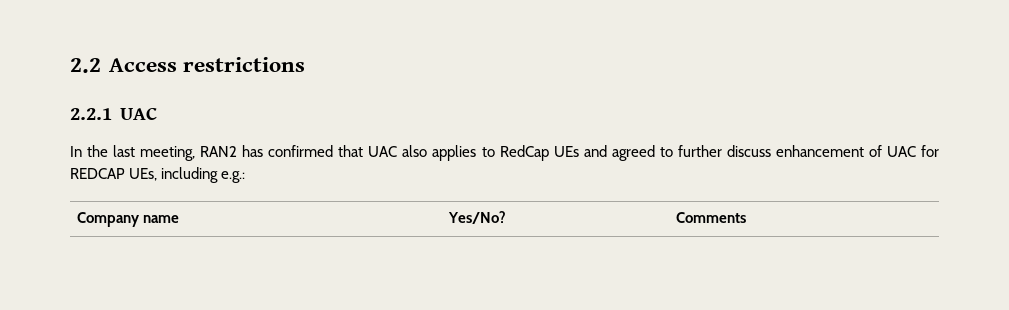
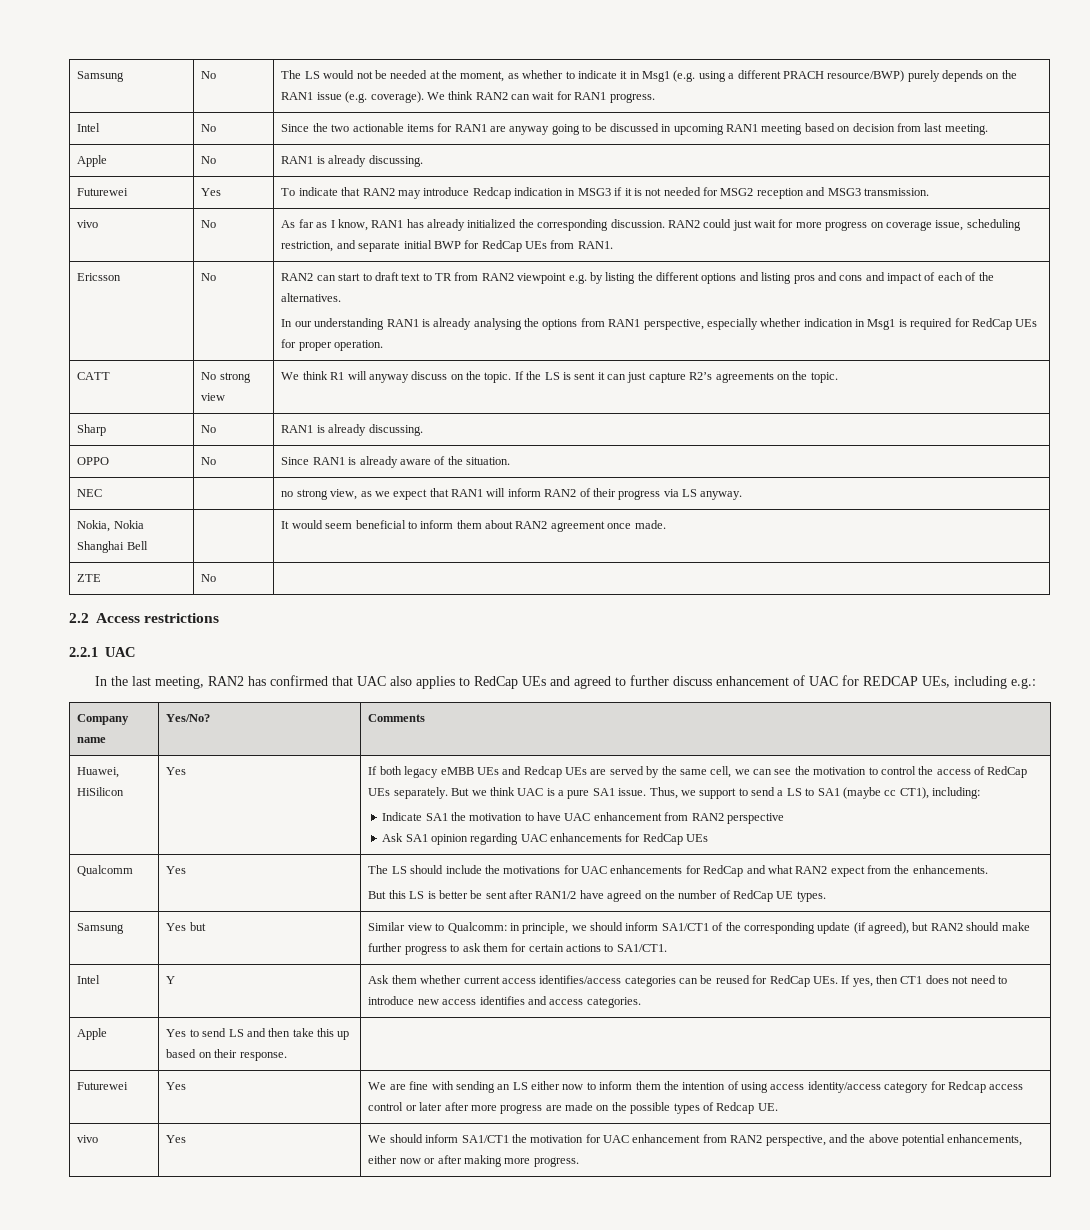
(70, 65) none -> [77,71,125,82] [201,71,217,79] [281,70,1017,82] [281,91,655,103] [77,123,101,132] [201,124,217,132] [281,123,988,135] [77,155,108,167] [201,156,217,164] [281,155,423,167] [77,188,129,196] [201,188,222,196] [281,187,929,199] [77,220,99,228] [201,220,217,228] [281,219,1021,231] [281,240,613,252] [77,273,122,281] [201,273,217,281] [281,272,994,284] [281,293,342,302] [281,318,1038,330] [281,339,384,351] [77,372,111,380] [201,372,251,383] [201,393,226,401] [281,371,838,383] [77,424,107,436] [201,425,217,433] [281,424,423,436] [77,457,110,465] [201,457,217,465] [281,456,511,468] [77,489,103,497] [281,488,743,500] [77,520,144,532] [77,541,148,553] [281,520,666,532] [77,574,102,582] [201,574,217,582] Samsung | No | The LS would not be needed at the moment, as whether to indicate it in Msg1 (e.g. using a different PRACH resource/BWP) purely depends on the RAN1 issue (e.g. coverage). We think RAN2 can wait for RAN1 progress. // Intel | No | Since the two actionable items for RAN1 are anyway going to be discussed in upcoming RAN1 meeting based on decision from last meeting. // Apple | No | RAN1 is already discussing. // Futurewei | Yes | To indicate that RAN2 may introduce Redcap indication in MSG3 if it is not needed for MSG2 reception and MSG3 transmission. // vivo | No | As far as I know, RAN1 has already initialized the corresponding discussion. RAN2 could just wait for more progress on coverage issue, scheduling restriction, and separate initial BWP for RedCap UEs from RAN1. // Ericsson | No | RAN2 can start to draft text to TR from RAN2 viewpoint e.g. by listing the different options and listing pros and cons and impact of each of the alternatives. // In our understanding RAN1 is already analysing the options from RAN1 perspective, especially whether indication in Msg1 is required for RedCap UEs for proper operation. // CATT | No strong view | We think R1 will anyway discuss on the topic. If the LS is sent it can just capture R2’s agreements on the topic. // Sharp | No | RAN1 is already discussing. // OPPO | No | Since RAN1 is already aware of the situation. // NEC | | no strong view, as we expect that RAN1 will inform RAN2 of their progress via LS anyway. // Nokia, Nokia Shanghai Bell | | It would seem beneficial to inform them about RAN2 agreement once made. // ZTE | No | //
(747, 217) none -> [77,767,120,778] [77,787,125,796] [166,767,187,775] [368,766,1028,778] [368,787,981,799] [382,812,784,824] [382,833,709,845] [77,865,134,876] [166,866,187,874] [368,865,988,877] [368,890,826,902] [77,923,125,934] [166,922,206,931] [368,922,1030,934] [368,943,667,955] [77,975,101,984] [166,976,176,984] [368,975,1007,987] [368,996,641,1008] [77,1028,108,1040] [166,1028,350,1040] [166,1049,287,1061] [77,1082,129,1090] [166,1082,187,1090] [368,1081,1024,1093] [368,1102,778,1114] [77,1135,99,1143] [166,1135,187,1143] [368,1134,1023,1146] [368,1155,579,1167] // Huawei, HiSilicon | Yes | If both legacy eMBB UEs and Redcap UEs are served by the same cell, we can see the motivation to control the access of RedCap UEs separately. But we think UAC is a pure SA1 issue. Thus, we support to send a LS to SA1 (maybe cc CT1), including: // Indicate SA1 the motivation to have UAC enhancement from RAN2 perspective // Ask SA1 opinion regarding UAC enhancements for RedCap UEs // Qualcomm | Yes | The LS should include the motivations for UAC enhancements for RedCap and what RAN2 expect from the enhancements. // But this LS is better be sent after RAN1/2 have agreed on the number of RedCap UE types. // Samsung | Yes but | Similar view to Qualcomm: in principle, we should inform SA1/CT1 of the corresponding update (if agreed), but RAN2 should make further progress to ask them for certain actions to SA1/CT1. // Intel | Y | Ask them whether current access identifies/access categories can be reused for RedCap UEs. If yes, then CT1 does not need to introduce new access identifies and access categories. // Apple | Yes to send LS and then take this up based on their response. | // Futurewei | Yes | We are fine with sending an LS either now to inform them the intention of using access identity/access category for Redcap access control or later after more progress are made on the possible types of Redcap UE. // vivo | Yes | We should inform SA1/CT1 the motivation for UAC enhancement from RAN2 perspective, and the above potential enhancements, either now or after making more progress.

